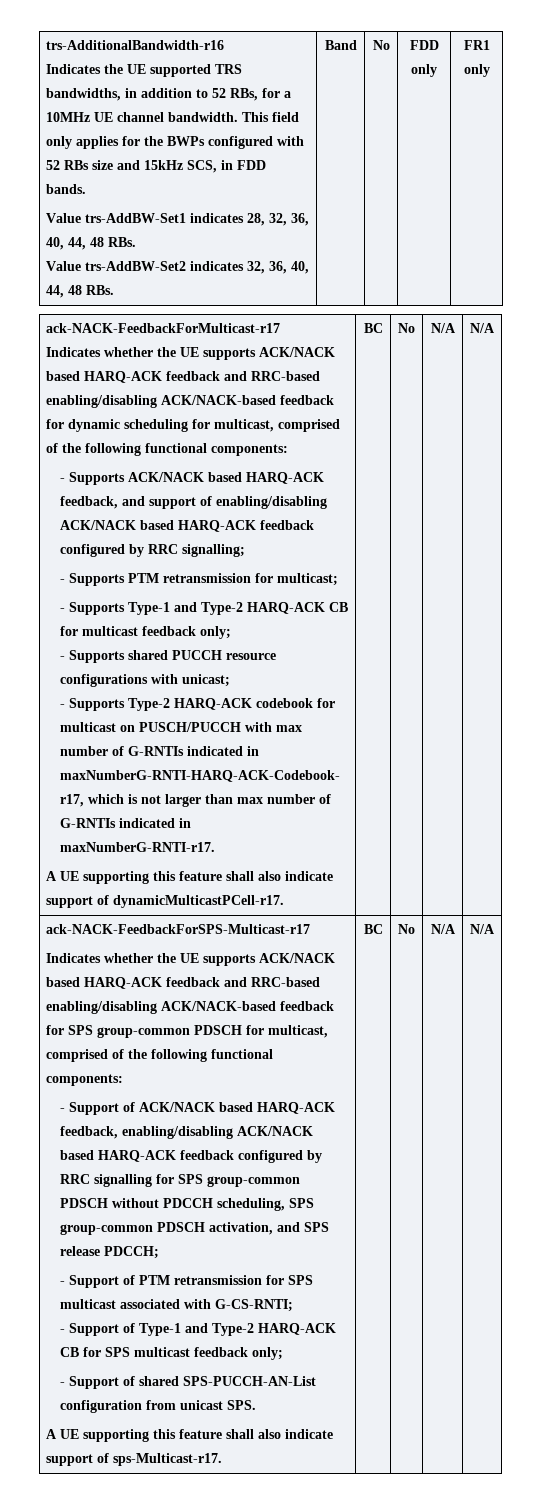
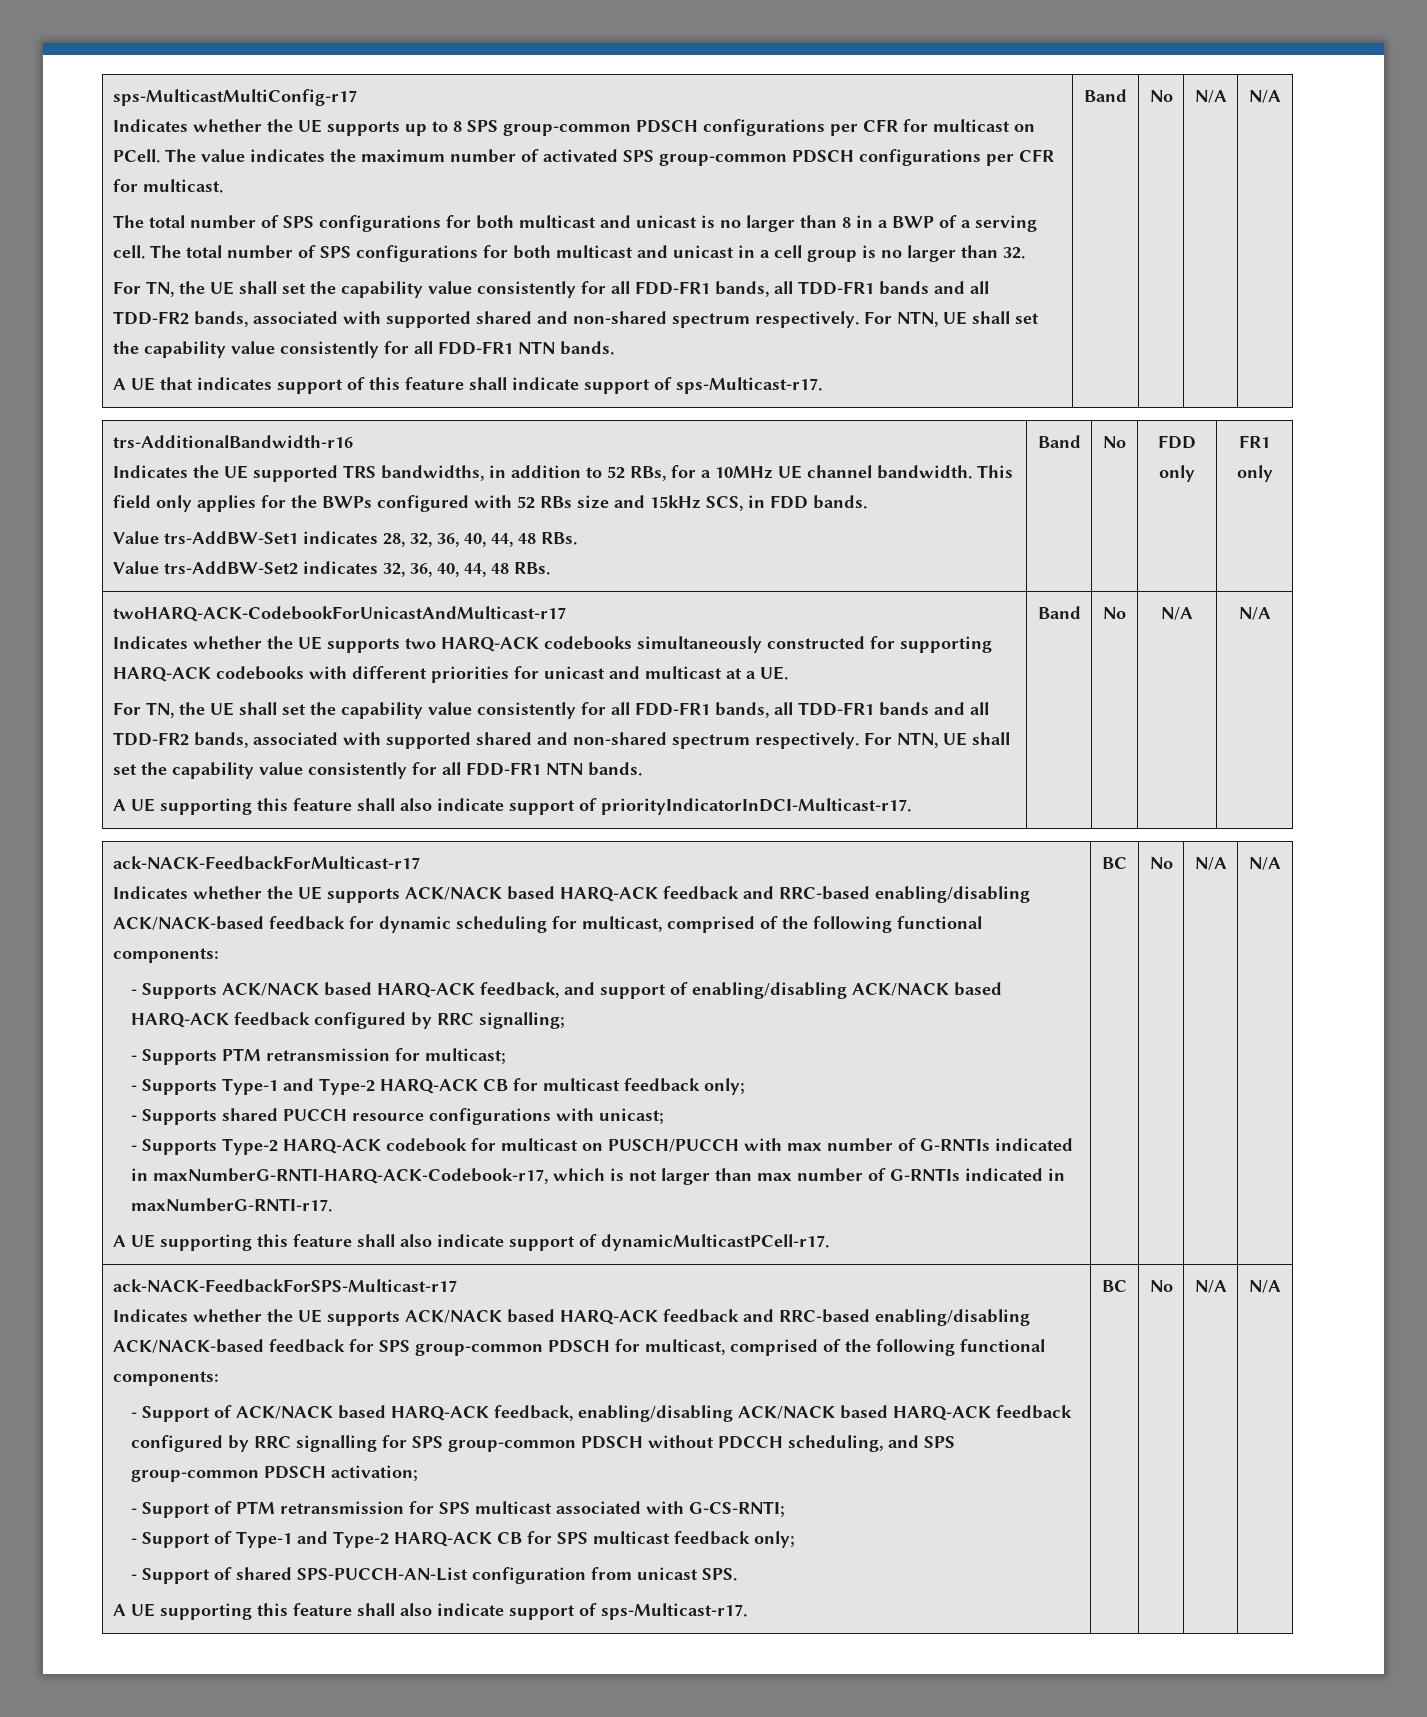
(46, 45) none -> [112,89,357,106] [112,119,1035,136] [112,149,1054,166] [112,179,223,193] [112,215,1037,232] [112,245,1025,262] [112,281,989,298] [112,311,1039,328] [112,341,614,358] [112,377,822,394] [1084,89,1127,102] [1149,90,1173,102] [1194,90,1227,103] [1249,90,1281,103] sps-MulticastMultiConfig-r17 // Indicates whether the UE supports up to 8 SPS group-common PDSCH configurations per CFR for multicast on PCell. The value indicates the maximum number of activated SPS group-common PDSCH configurations per CFR for multicast. // The total number of SPS configurations for both multicast and unicast is no larger than 8 in a BWP of a serving cell. The total number of SPS configurations for both multicast and unicast in a cell group is no larger than 32. // For TN, the UE shall set the capability value consistently for all FDD-FR1 bands, all TDD-FR1 bands and all TDD-FR2 bands, associated with supported shared and non-shared spectrum respectively. For NTN, UE shall set the capability value consistently for all FDD-FR1 NTN bands. // A UE that indicates support of this feature shall indicate support of sps-Multicast-r17. | Band | No | N/A | N/A //
(490, 70) none -> [112,606,566,622] [112,636,992,653] [112,666,788,683] [112,702,989,719] [112,732,1010,749] [112,762,642,779] [112,798,911,815] [1037,606,1081,619] [1103,607,1126,619] [1161,607,1193,620] [1238,607,1271,620] // twoHARQ-ACK-CodebookForUnicastAndMulticast-r17 // Indicates whether the UE supports two HARQ-ACK codebooks simultaneously constructed for supporting HARQ-ACK codebooks with different priorities for unicast and multicast at a UE. // For TN, the UE shall set the capability value consistently for all FDD-FR1 bands, all TDD-FR1 bands and all TDD-FR2 bands, associated with supported shared and non-shared spectrum respectively. For NTN, UE shall set the capability value consistently for all FDD-FR1 NTN bands. // A UE supporting this feature shall also indicate support of priorityIndicatorInDCI-Multicast-r17. | Band | No | N/A | N/A
[289,1198,315,1208] [60,1222,330,1235] [60,1246,160,1259] SPS group-common PDSCH activation, and SPS release PDCCH; -> [887,1435,955,1448] [130,1465,418,1482] and SPS group-common PDSCH activation;

